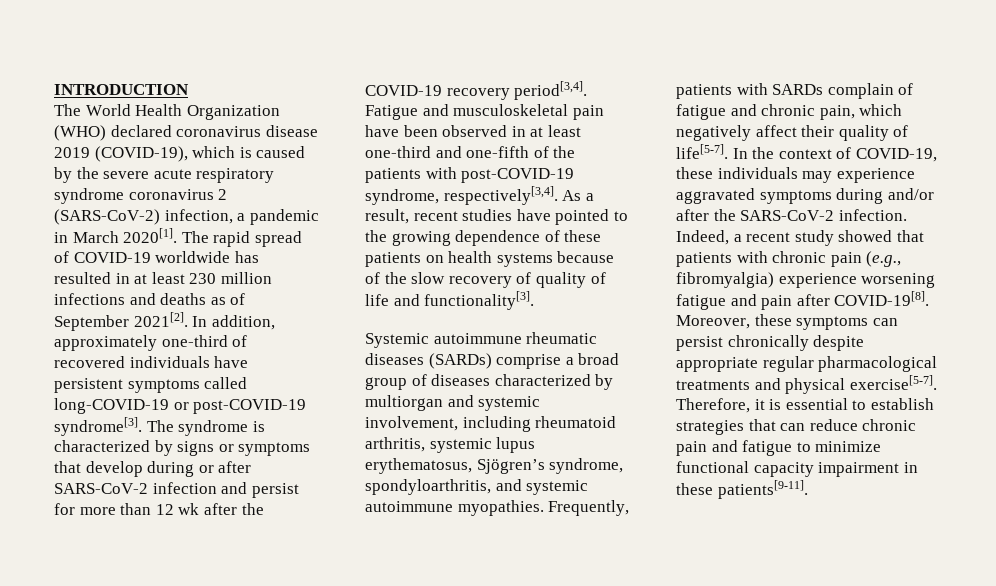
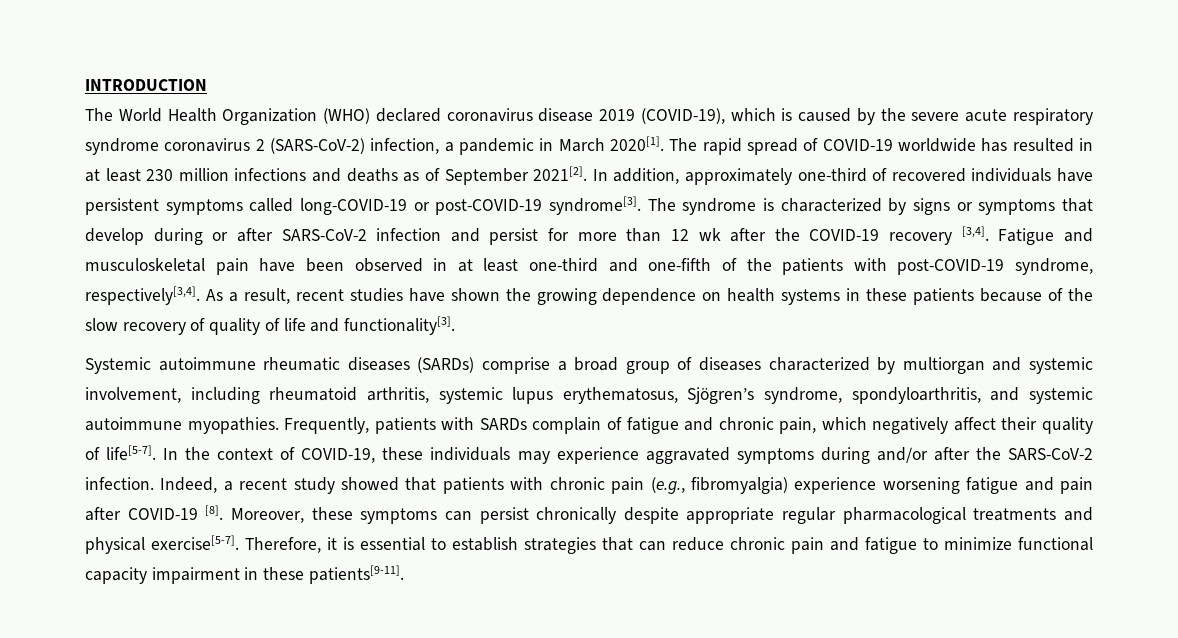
[514,81,588,100] period[3,4]. -> [961,226,989,241] [3,4].
[555,209,628,225] pointed to -> [450,288,500,301] shown
[544,230,602,242] [365,251,553,267] of these patients on health systems -> [702,288,975,305] on health systems in these patients
[834,291,930,306] COVID-19[8]. -> [127,505,224,520] COVID-19 [8].

